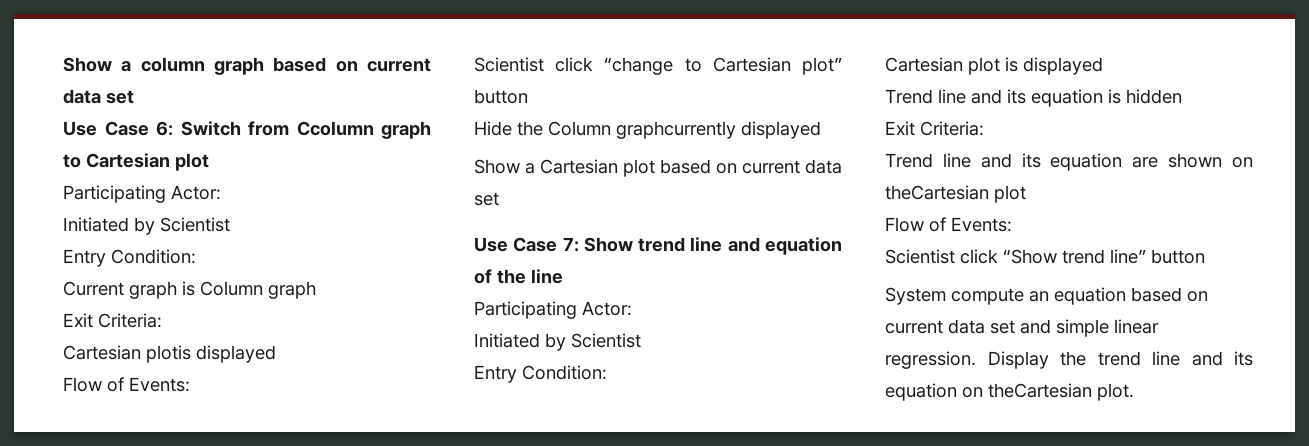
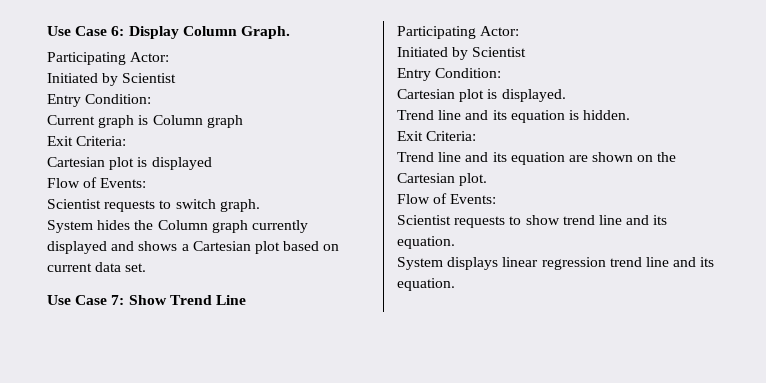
[63,57,431,75] [63,89,134,104] [63,121,431,139] [63,153,209,171] Show a column graph based on current data set // Use Case 6: Switch from Ccolumn graph to Cartesian plot -> [47,26,290,39] Use Case 6: Display Column Graph.
[146,345,191,363] plotis -> [109,157,148,170] plot is
[555,57,842,75] [474,89,528,104] [474,121,821,139] [474,159,520,174] click “change to Cartesian plot” button // Hide the Column graphcurrently displayed // Show -> [104,199,260,212] [47,220,308,233] [47,241,178,254] requests to switch graph. // System hides the Column graph currently displayed and shows
[474,192,499,206] set -> [125,263,147,272] set.
[638,237,842,255] [474,269,563,284] trend line and equation of the line -> [169,295,246,305] Trend Line
[1023,57,1103,75] displayed -> [501,89,566,102] displayed.
[1126,89,1182,104] hidden -> [583,110,631,120] hidden.
[885,185,1026,203] [885,217,1012,232] [885,249,1205,264] [885,287,1208,305] [885,319,1159,337] [885,351,1253,369] [885,383,1134,401] theCartesian plot // Flow of Events: // Scientist click “Show trend line” button // System compute an equation based on current data set and simple linear regression. Display the trend line and its equation on theCartesian plot. -> [657,152,677,162] [397,173,488,186] [397,193,497,204] [397,215,668,228] [397,236,455,249] [397,257,715,270] [397,278,455,291] the Cartesian plot. // Flow of Events: // Scientist requests to show trend line and its equation. // System displays linear regression trend line and its equation.

